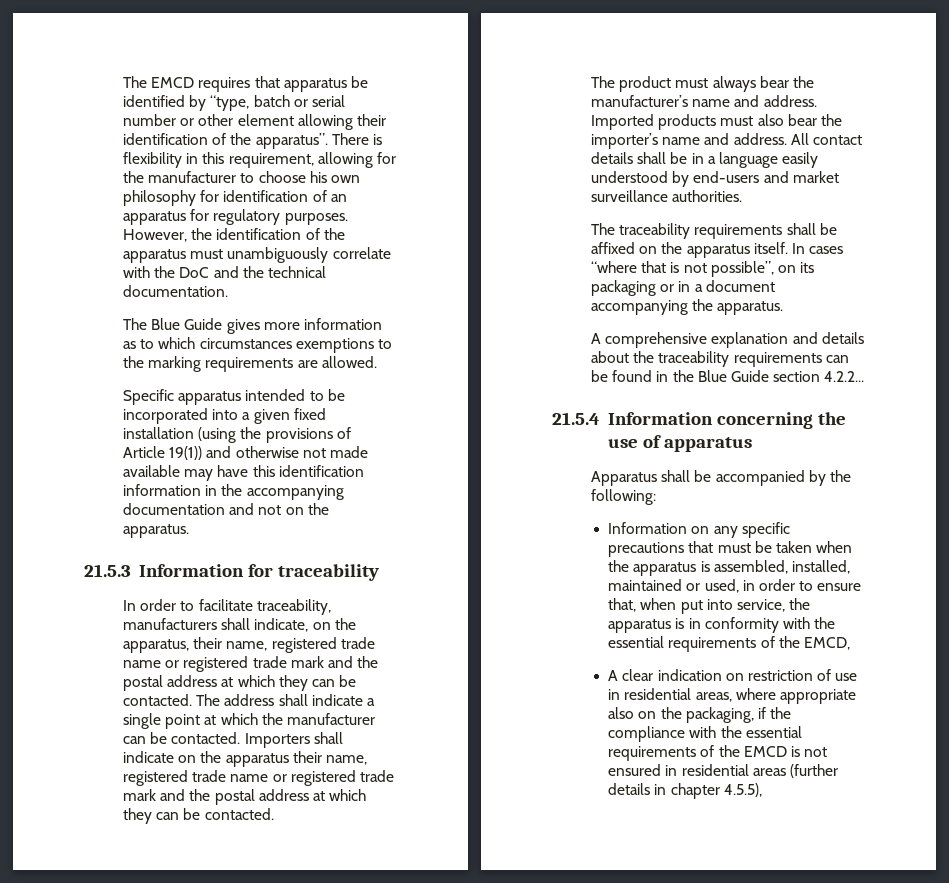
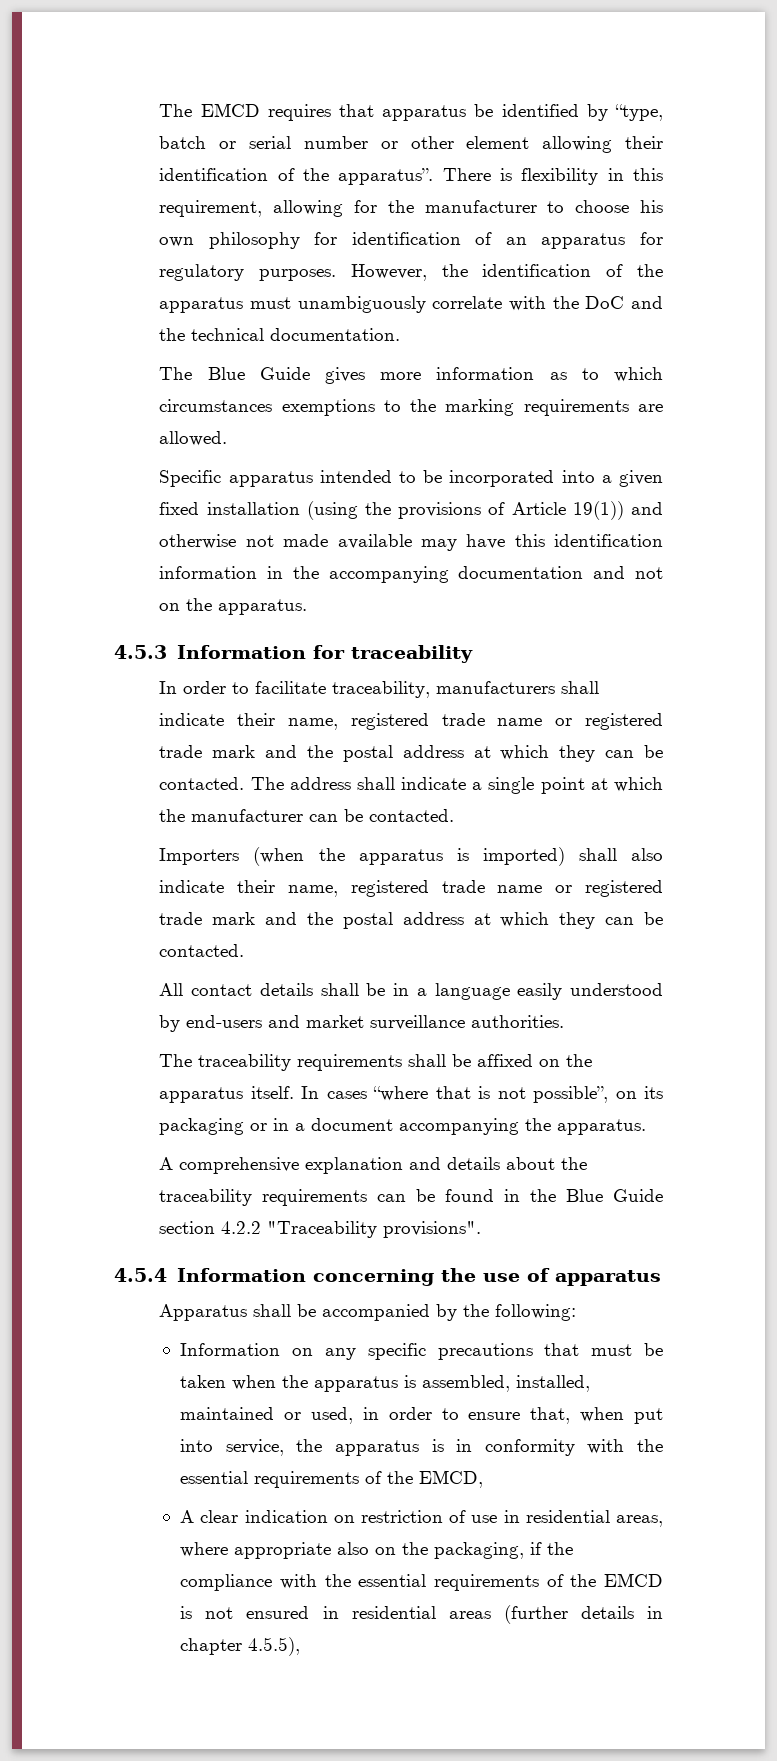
[84,564,131,577] 21.5.3 -> [114,645,167,659] 4.5.3
[254,618,356,632] [123,639,190,653] indicate, on the apparatus, -> [159,713,225,726] indicate
[244,732,343,748] [123,751,289,767] Importers shall indicate on the apparatus -> [159,847,663,866] [159,880,225,893] // Importers (when the apparatus is imported) shall also indicate
[591,76,815,92] [591,95,817,107] [591,114,843,130] [591,133,787,149] The product must always bear the manufacturer’s name and address. Imported products must also bear the importer’s name and address. -> (245, 950) none
[824,371,865,382] [552,412,600,425] 4.2.2... // 21.5.4 -> [221,1221,482,1238] [114,1268,167,1282] 4.2.2 "Traceability provisions". // 4.5.4

